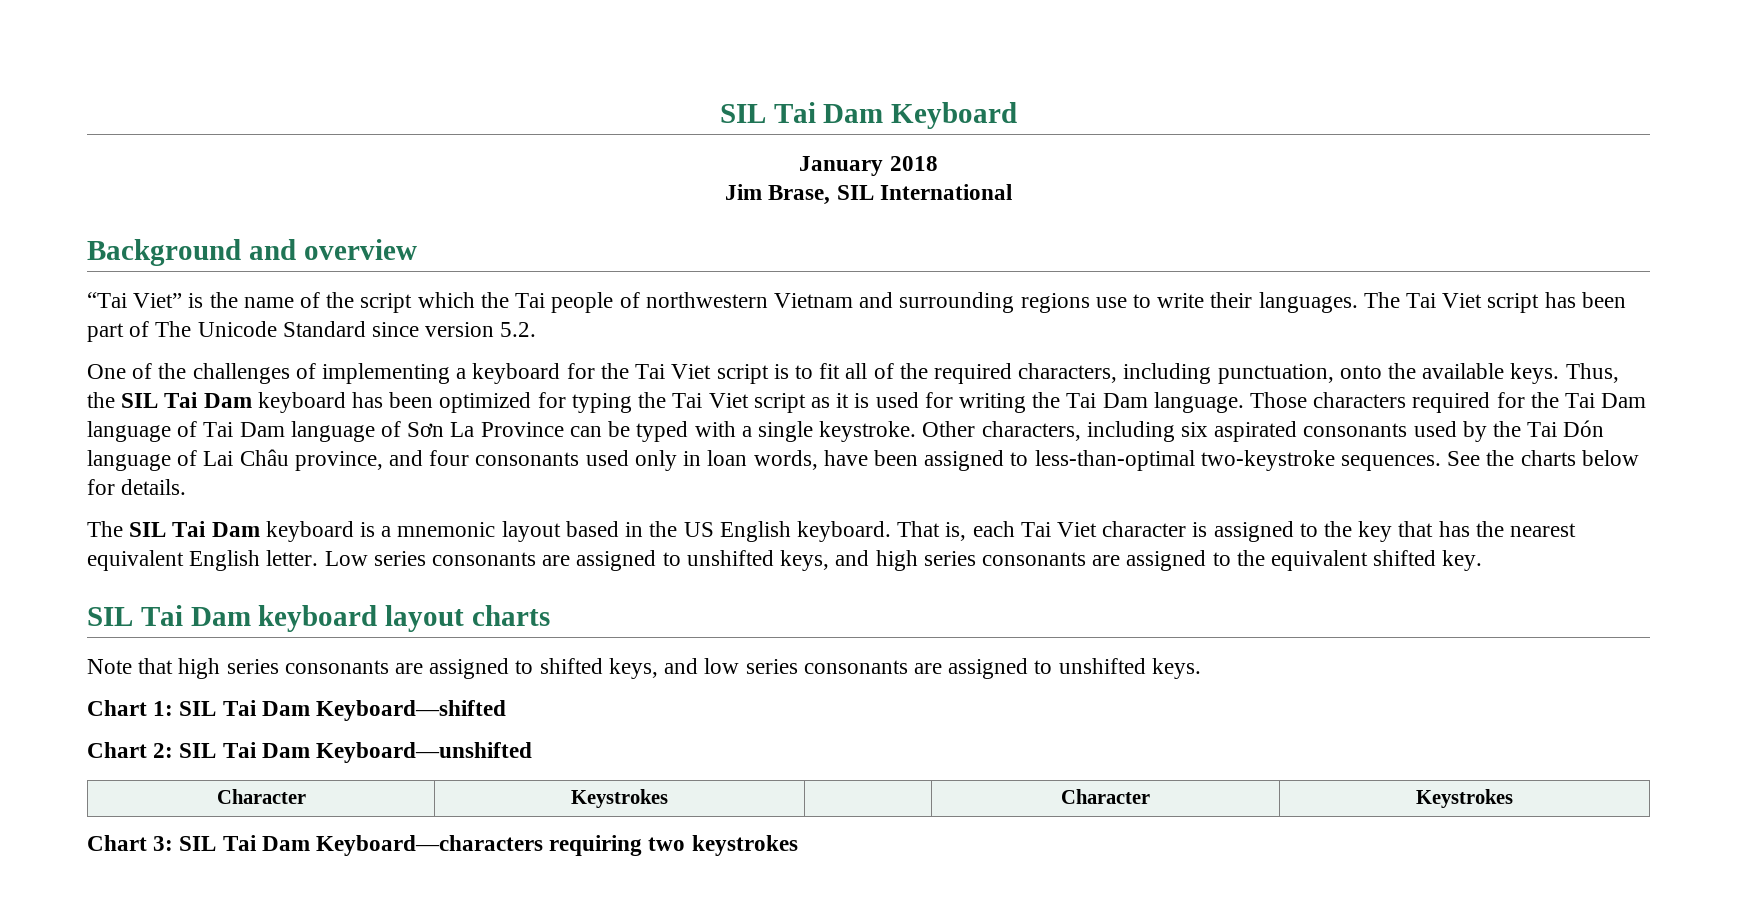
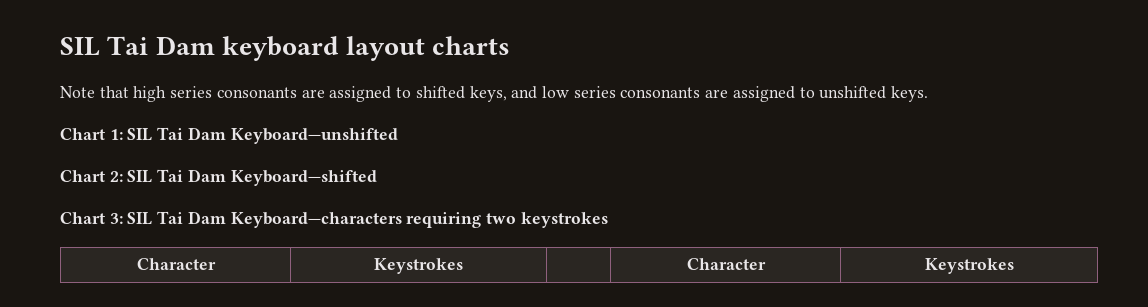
[719,102,1018,129] [799,156,938,176] [725,184,1012,205] [87,239,417,266] [87,292,1626,313] [87,321,537,342] [87,363,1619,384] [87,392,1647,413] [87,420,1605,442] [87,449,1639,471] [87,479,187,495] [87,521,1577,542] [87,550,1483,571] [87,605,251,626] SIL Tai Dam Keyboard // January 2018 // Jim Brase, SIL International // Background and overview // “Tai Viet” is the name of the script which the Tai people of northwestern Vietnam and surrounding regions use to write their languages. The Tai Viet script has been part of The Unicode Standard since version 5.2. // One of the challenges of implementing a keyboard for the Tai Viet script is to fit all of the required characters, including punctuation, onto the available keys. Thus, the SIL Tai Dam keyboard has been optimized for typing the Tai Viet script as it is used for writing the Tai Dam language. Those characters required for the Tai Dam language of Tai Dam language of Sơn La Province can be typed with a single keystroke. Other characters, including six aspirated consonants used by the Tai Dón language of Lai Châu province, and four consonants used only in loan words, have been assigned to less-than-optimal two-keystroke sequences. See the charts below for details. // The SIL Tai Dam keyboard is a mnemonic layout based in the US English keyboard. That is, each Tai Viet character is assigned to the key that has the nearest equivalent English letter. Low series consonants are assigned to unshifted keys, and high series consonants are assigned to the equivalent shifted key. // SIL Tai Dam -> [60,36,215,56] SIL Tai Dam
[316,700,507,721] Keyboard—shifted -> [230,128,398,144] Keyboard—unshifted
[316,742,533,763] [216,789,306,804] [571,789,668,808] [1061,789,1150,804] [1416,789,1513,808] Keyboard—unshifted // Character | Keystrokes | | Character | Keystrokes -> [230,170,377,186] Keyboard—shifted
(798, 845) none -> [136,258,216,270] [374,258,463,274] [686,258,766,270] [924,258,1014,274] // Character | Keystrokes | | Character | Keystrokes

